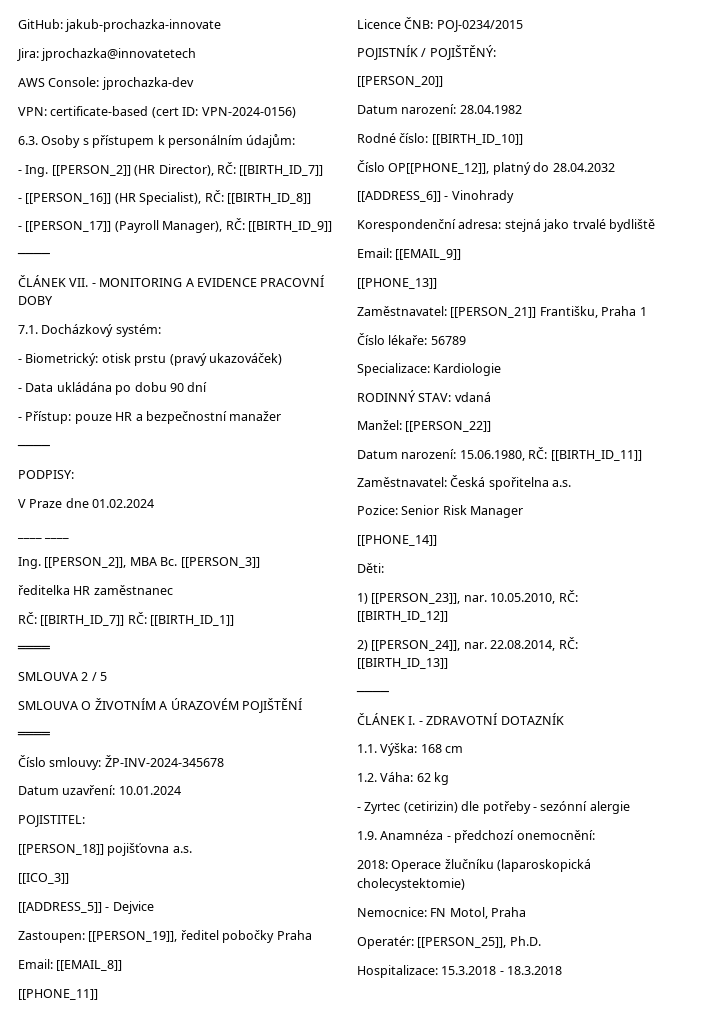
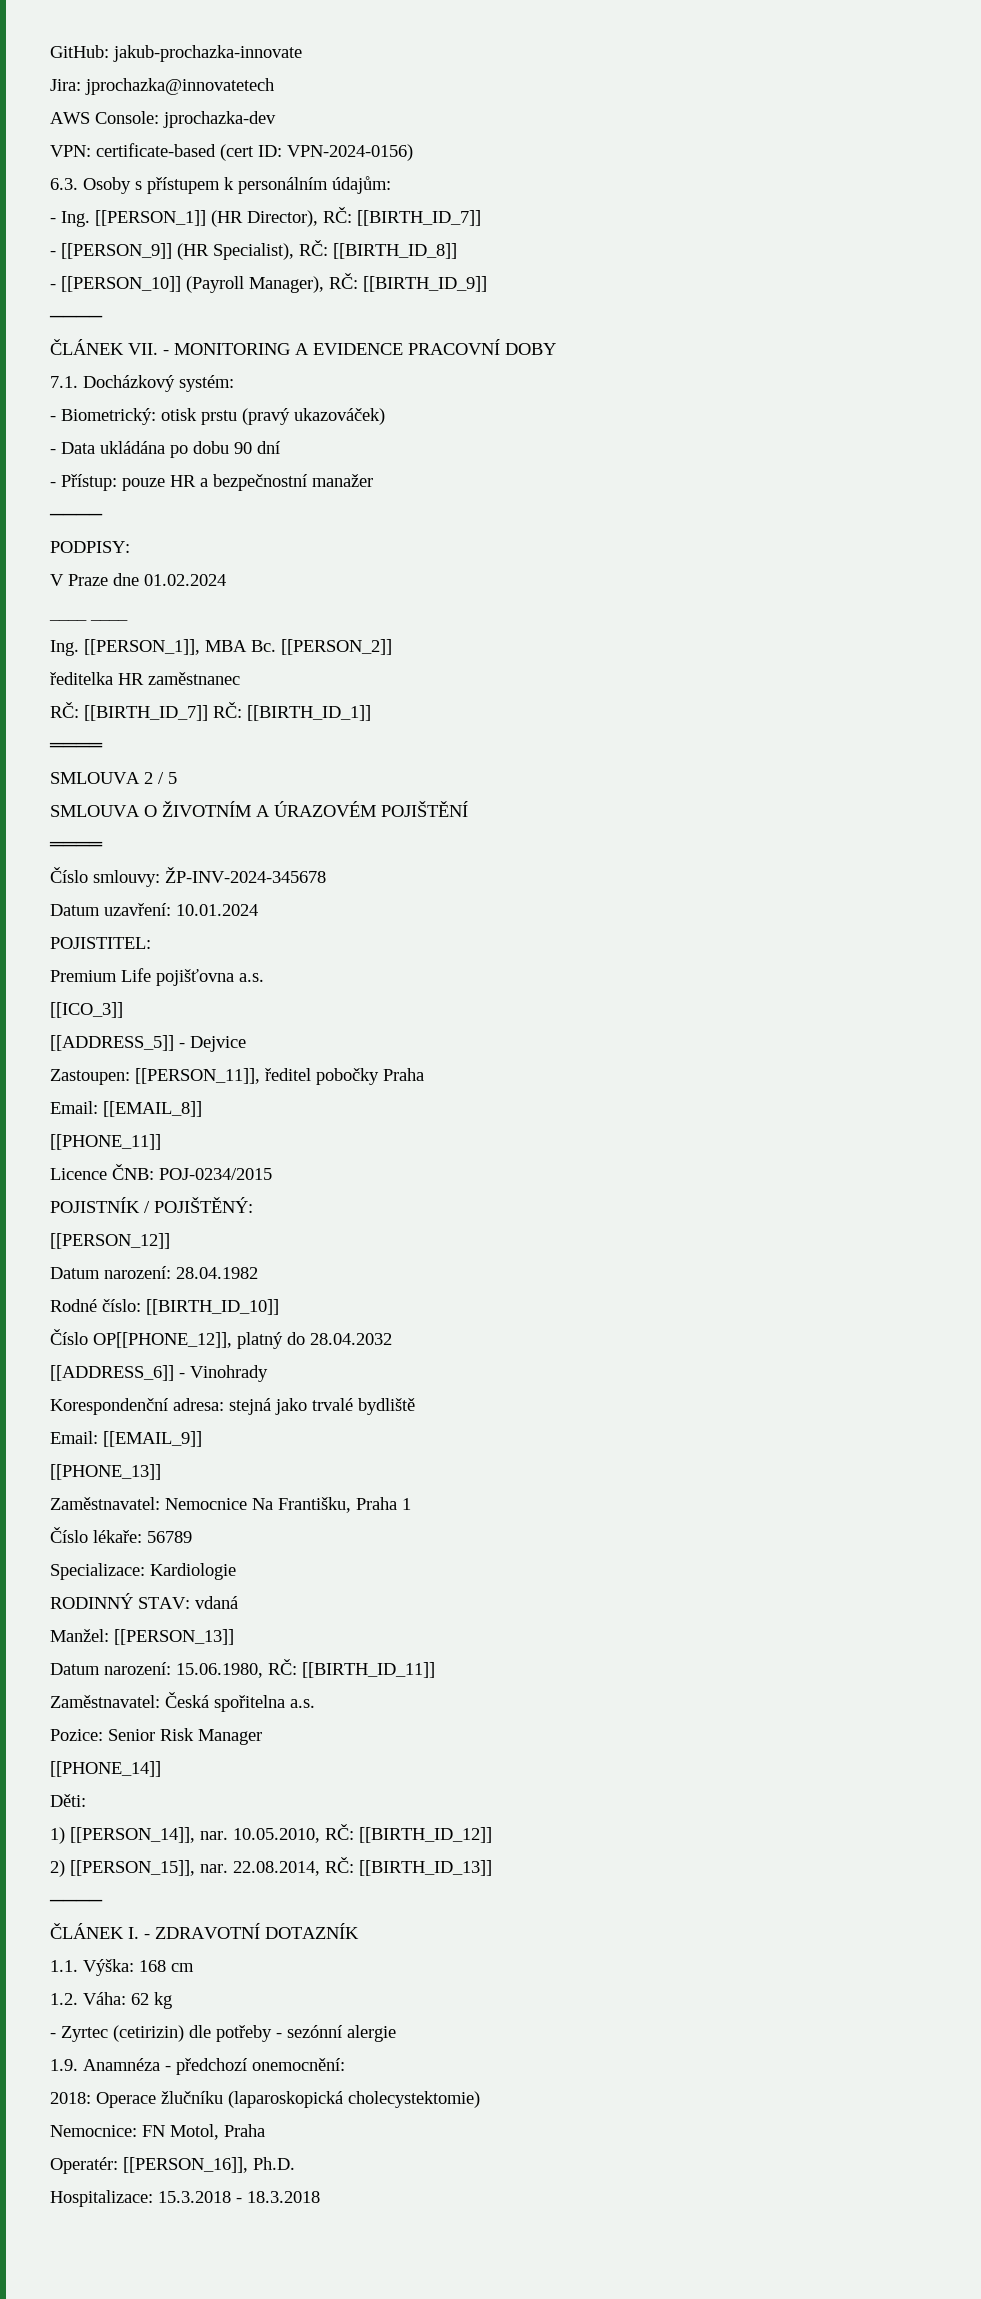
[51,165,131,176] [[PERSON_2]] -> [95,210,206,226] [[PERSON_1]]
[25,193,112,204] [[PERSON_16]] -> [61,243,172,259] [[PERSON_9]]
[25,221,112,232] [[PERSON_17]] -> [61,276,181,292] [[PERSON_10]]
[44,557,127,568] [[PERSON_2]], -> [84,639,200,655] [[PERSON_1]],
[180,557,260,568] [[PERSON_3]] -> [281,639,392,655] [[PERSON_2]]
[18,844,104,855] [[PERSON_18]] -> [50,968,151,982] Premium Life
[88,931,178,942] [[PERSON_19]], -> [135,1068,260,1084] [[PERSON_11]],
[357,76,443,87] [[PERSON_20]] -> [50,1233,170,1249] [[PERSON_12]]
[450,307,537,318] [[PERSON_21]] -> [165,1498,273,1510] Nemocnice Na
[405,421,492,432] [[PERSON_22]] -> [114,1629,234,1645] [[PERSON_13]]
[371,593,461,604] [[PERSON_23]], -> [70,1827,195,1843] [[PERSON_14]],
[371,640,461,651] [[PERSON_24]], -> [70,1860,195,1876] [[PERSON_15]],
[417,937,507,948] [[PERSON_25]], -> [123,2157,248,2173] [[PERSON_16]],

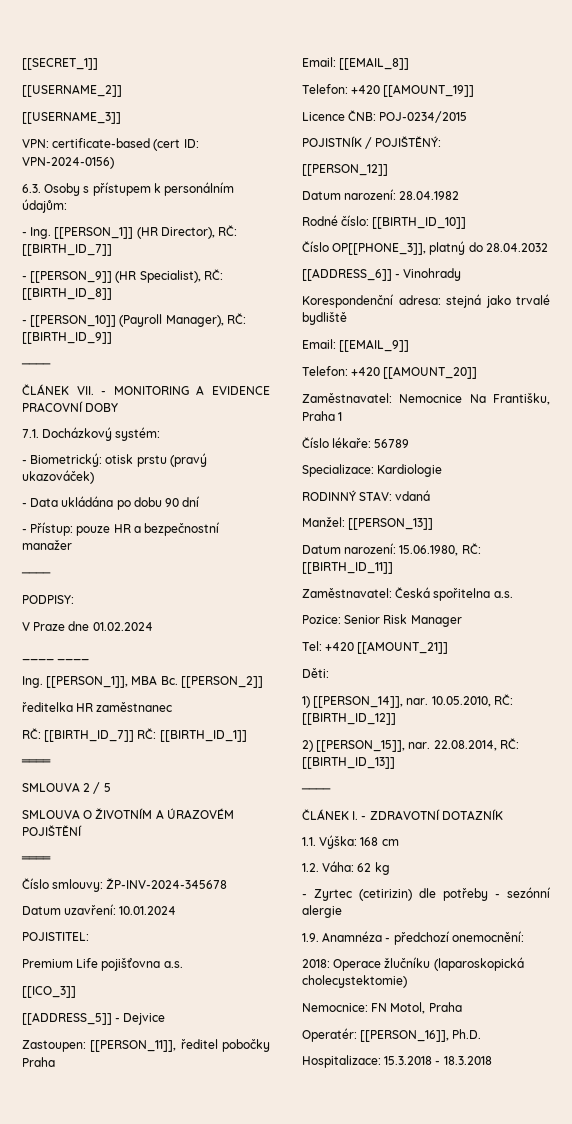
[50,45,302,62] [50,78,274,95] [50,111,276,128] GitHub: jakub-prochazka-innovate // Jira: jprochazka@innovatetech // AWS Console: jprochazka-dev -> [22,58,98,70] [22,84,122,97] [22,111,121,124] [[SECRET_1]] // [[USERNAME_2]] // [[USERNAME_3]]
[50,1134,161,1150] [[PHONE_11]] -> [302,84,475,97] Telefon: +420 [[AMOUNT_19]]
[93,1332,232,1348] OP[[PHONE_12]], -> [332,243,427,255] OP[[PHONE_3]],
[50,1464,161,1480] [[PHONE_13]] -> [302,366,478,379] Telefon: +420 [[AMOUNT_20]]
[50,1761,161,1777] [[PHONE_14]] -> [302,641,449,654] Tel: +420 [[AMOUNT_21]]

